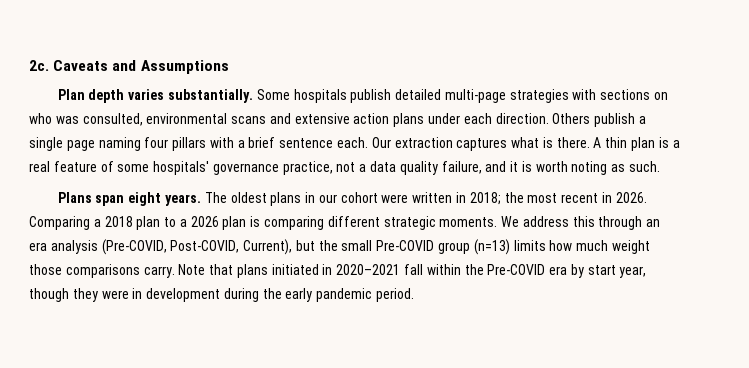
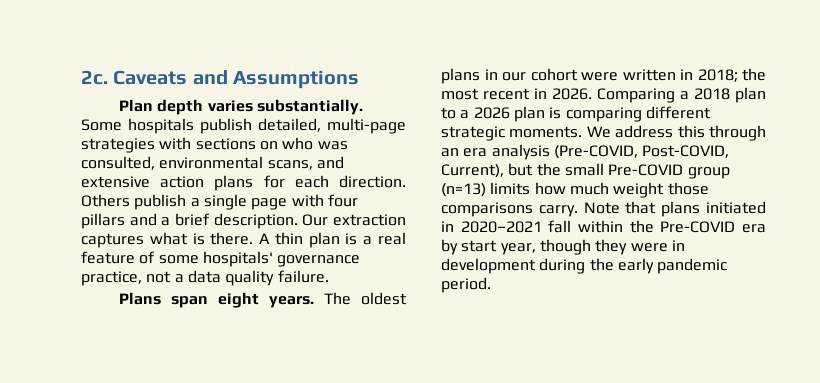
[395,89,442,100] detailed -> [258,118,321,132] detailed,
[231,116,267,124] scans -> [267,160,313,170] scans,
[428,113,461,124] under -> [263,175,285,188] for
[98,137,141,151] naming -> [291,194,324,207] with
[209,137,234,148] with -> [129,213,157,226] and
[279,137,369,148] sentence each. -> [213,213,298,229] description.
[441,161,661,175] failure, and it is worth noting as such. -> [277,270,329,283] failure.

